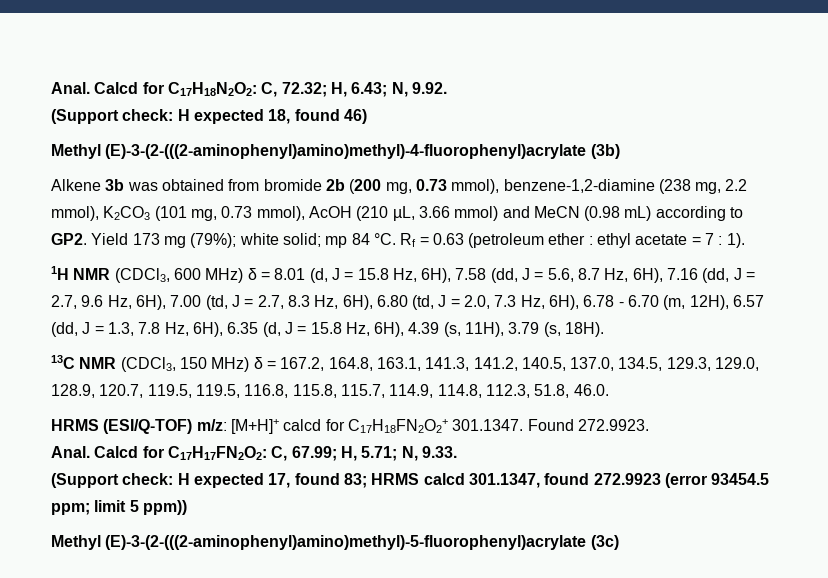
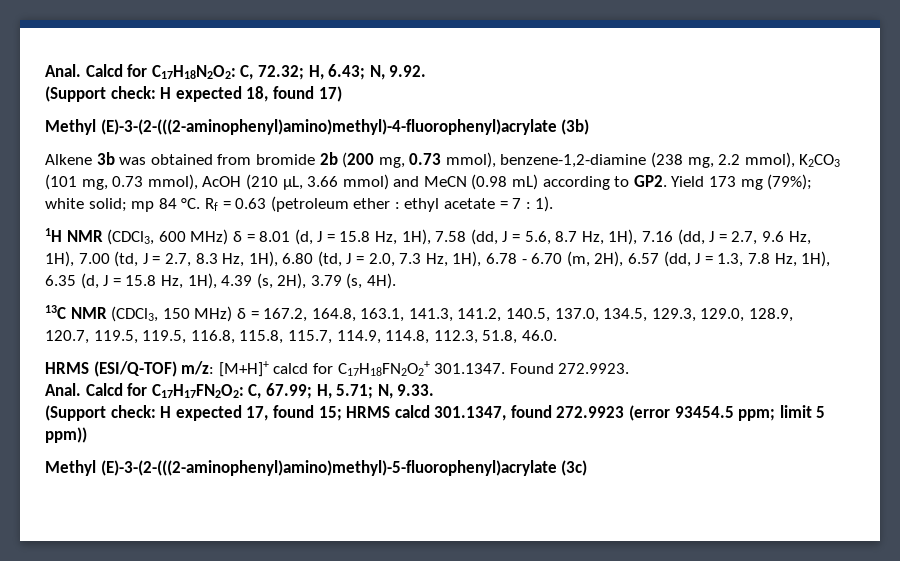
[343,109,367,124] 46) -> [318,86,342,102] 17)
[421,268,452,283] 6H), -> [401,229,431,245] 1H),
[632,268,663,283] 6H), -> [608,229,638,245] 1H),
[135,295,166,310] 6H), -> [45,251,74,267] 1H),
[342,295,373,310] 6H), -> [248,251,278,267] 1H),
[549,295,580,310] 6H), -> [452,251,482,267] 1H),
[689,295,729,310] 12H), -> [594,251,624,267] 2H),
[192,322,223,337] 6H), -> [801,251,831,267] 1H),
[374,322,405,337] 6H), -> [187,273,217,289] 1H),
[465,322,505,337] 11H), -> [277,273,307,289] 2H),
[565,322,605,337] 18H). -> [367,273,397,289] 4H).
[343,473,367,488] 83; -> [318,406,342,421] 15;

